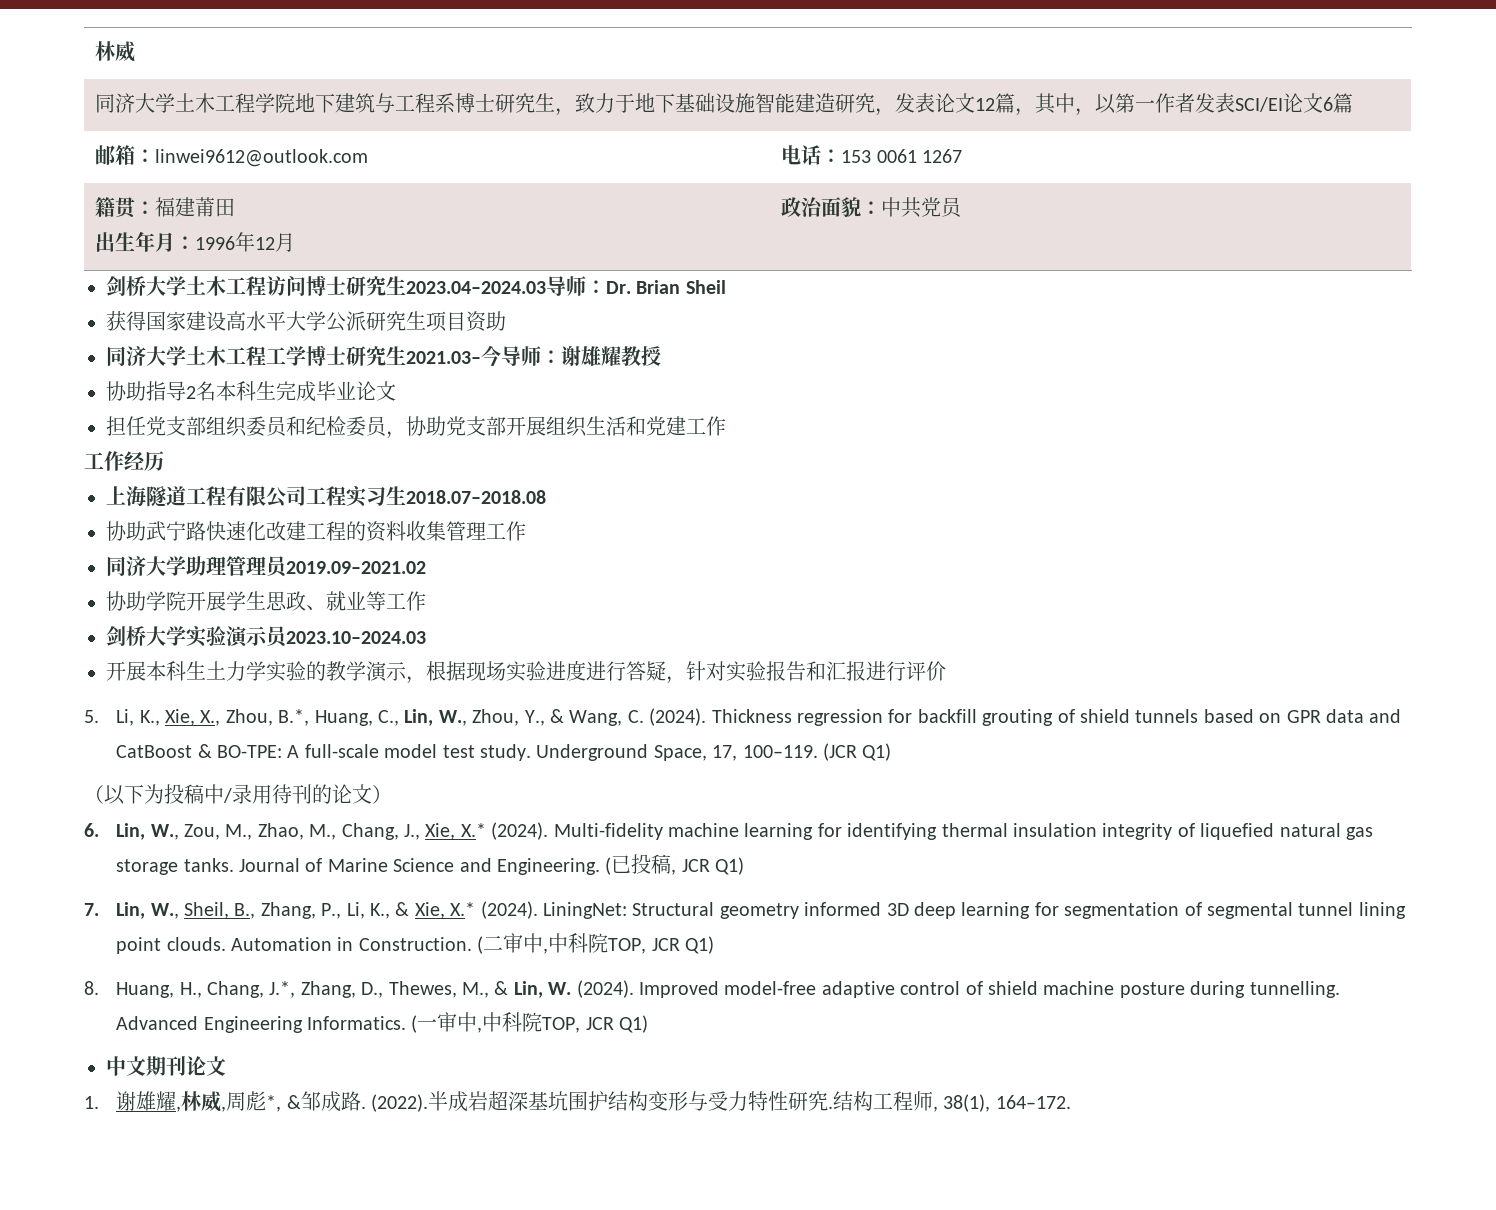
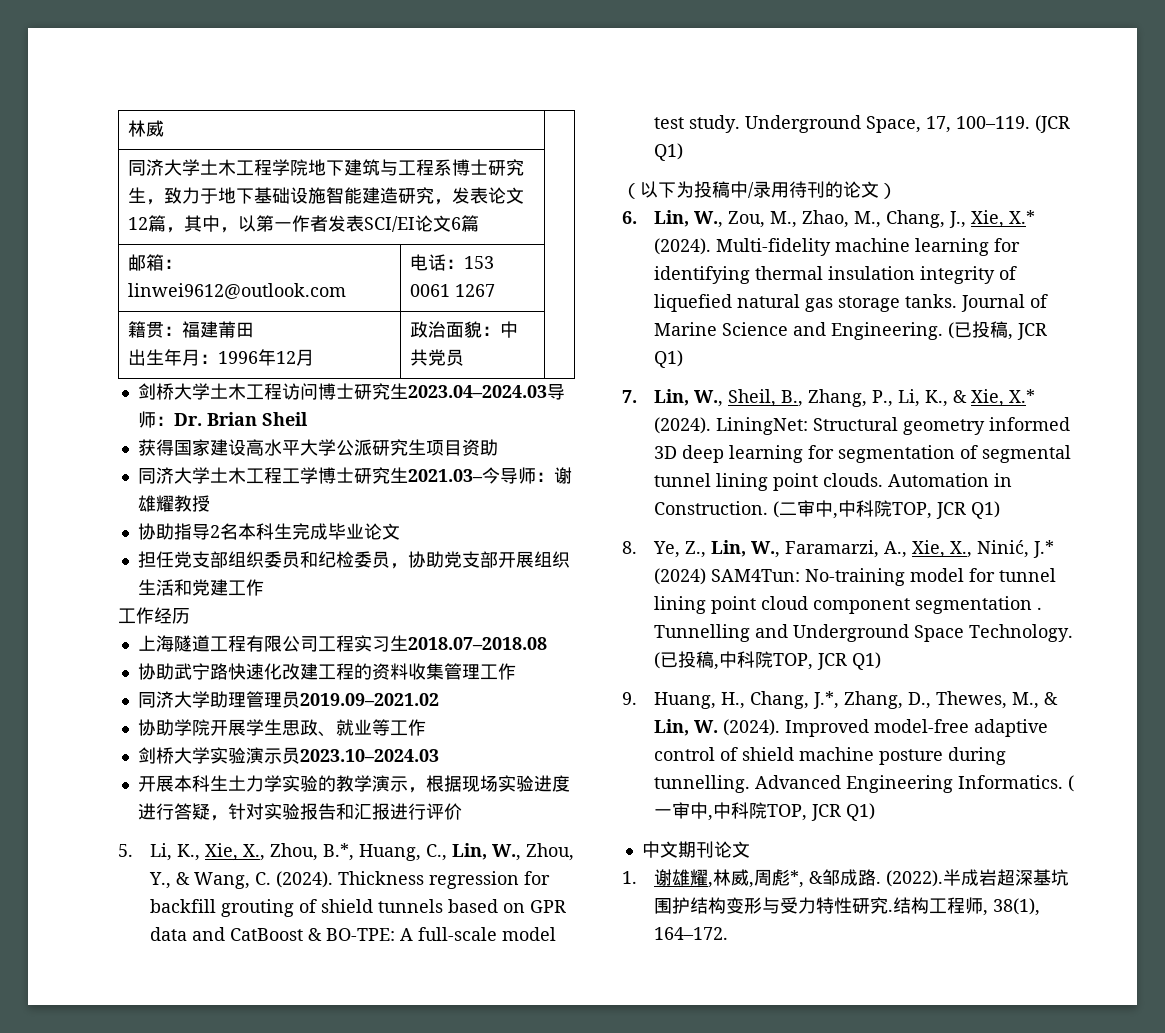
(99, 988) none -> [652,540,1054,558] [653,568,1056,586] [653,596,1042,614] [653,624,1073,642] [653,651,881,670] [622,692,637,705] Ye, Z., Lin, W., Faramarzi, A., Xie, X., Ninić, J.* (2024) SAM4Tun: No-training model for tunnel lining point cloud component segmentation . Tunnelling and Underground Space Technology. (已投稿,中科院TOP, JCR Q1) // 9.

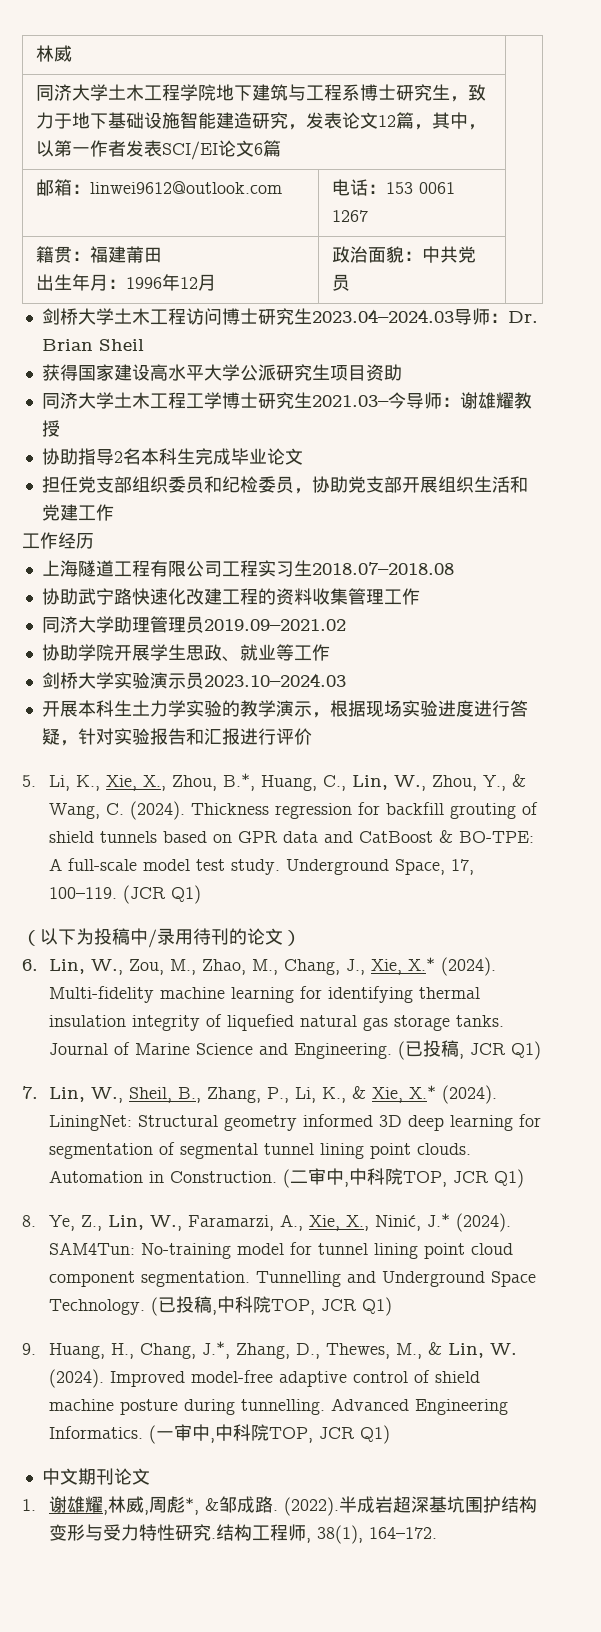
[653,568,706,585] (2024) -> [455,1213,511,1232] (2024).
[914,596,1042,614] segmentation . -> [140,1271,250,1287] segmentation.

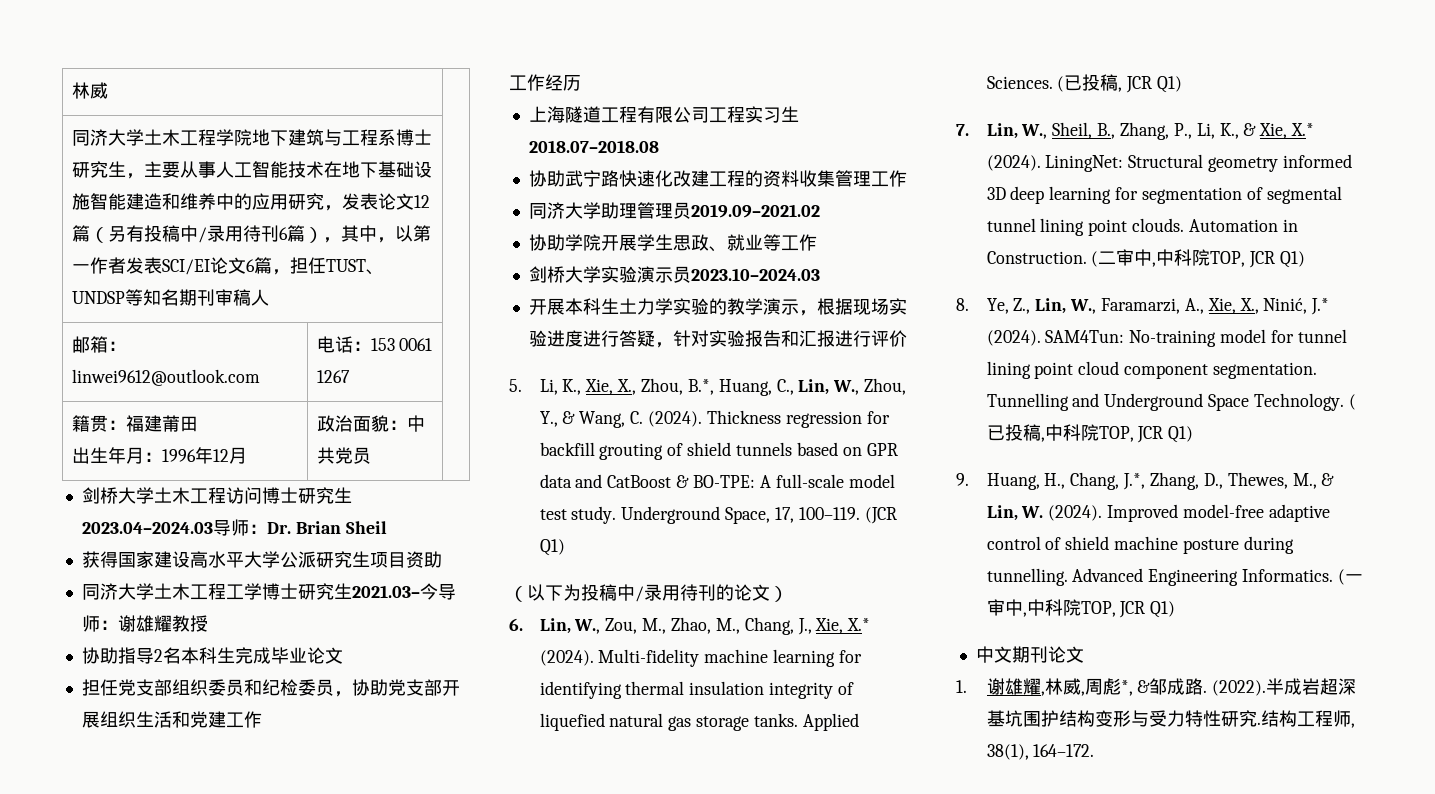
[467,84,486,101] [35,112,72,129] 致力于 -> [143,161,342,178] 主要从事人工智能技术在
(252, 120) none -> [161,193,288,210] 和维养中的应用
(414, 120) none -> [89,225,323,243] （另有投稿中/录用待刊6篇）
(281, 148) none -> [271,257,384,275] [71,289,269,306] ，担任TUST、UNDSP等知名期刊审稿人
[48,1042,392,1059] Journal of Marine Science and Engineering. -> [802,713,859,731] [986,76,1053,89] Applied Sciences.

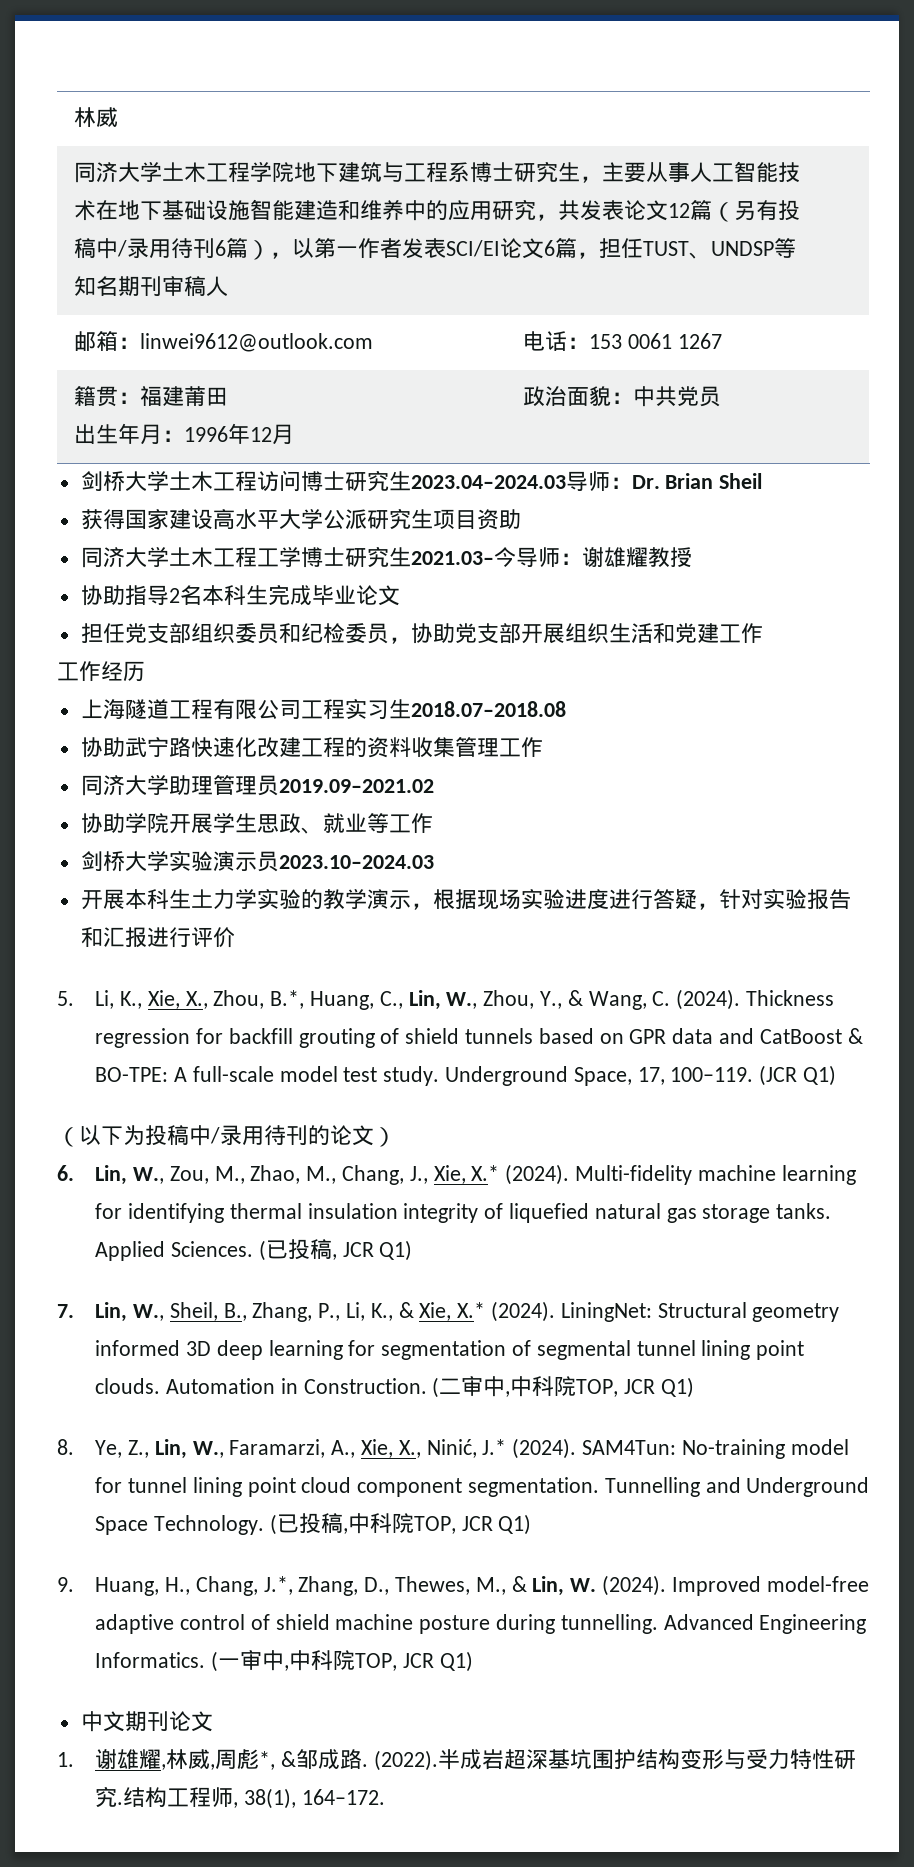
(342, 208) none -> [557,200,580,220] 共
[340,225,395,243] 其中， -> (292, 255) none

